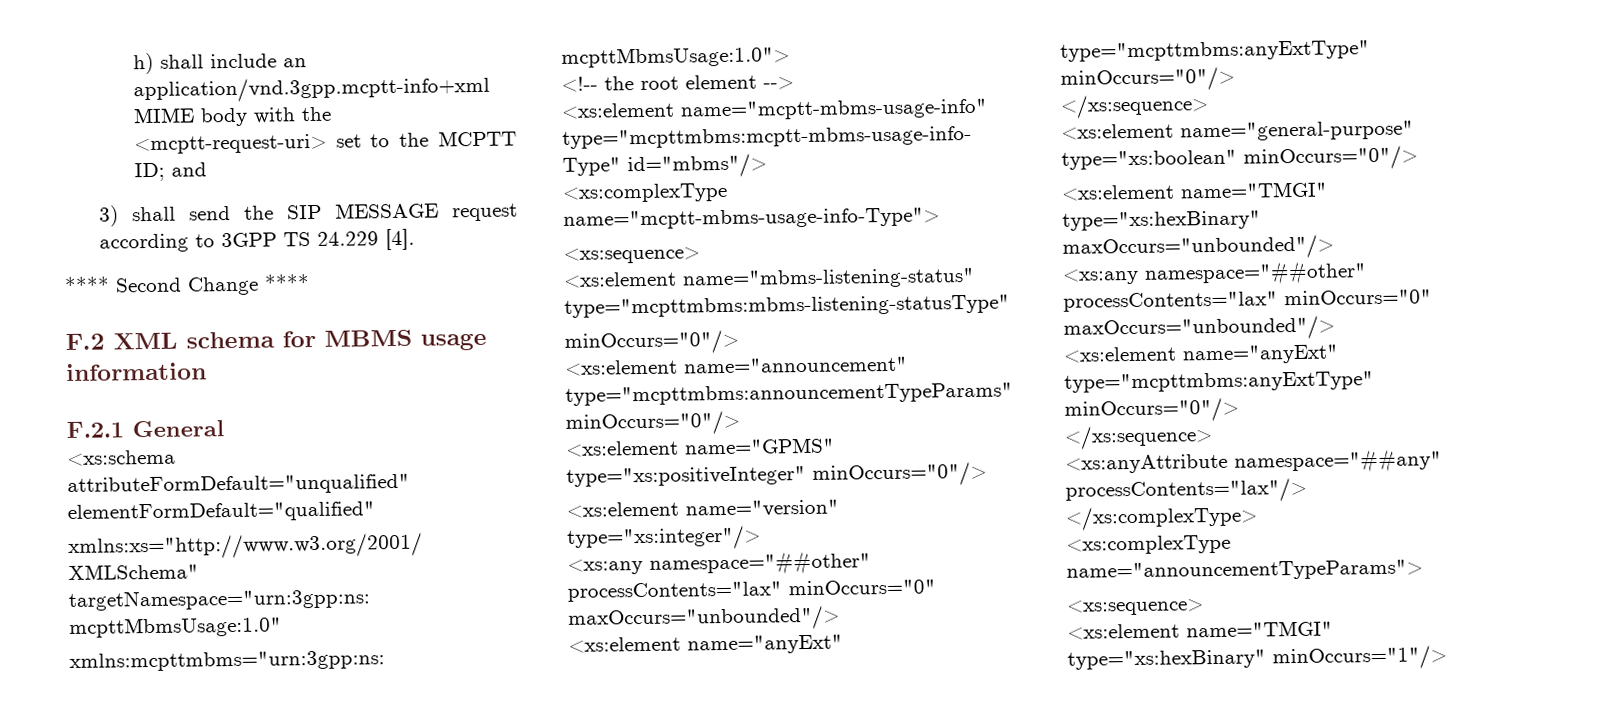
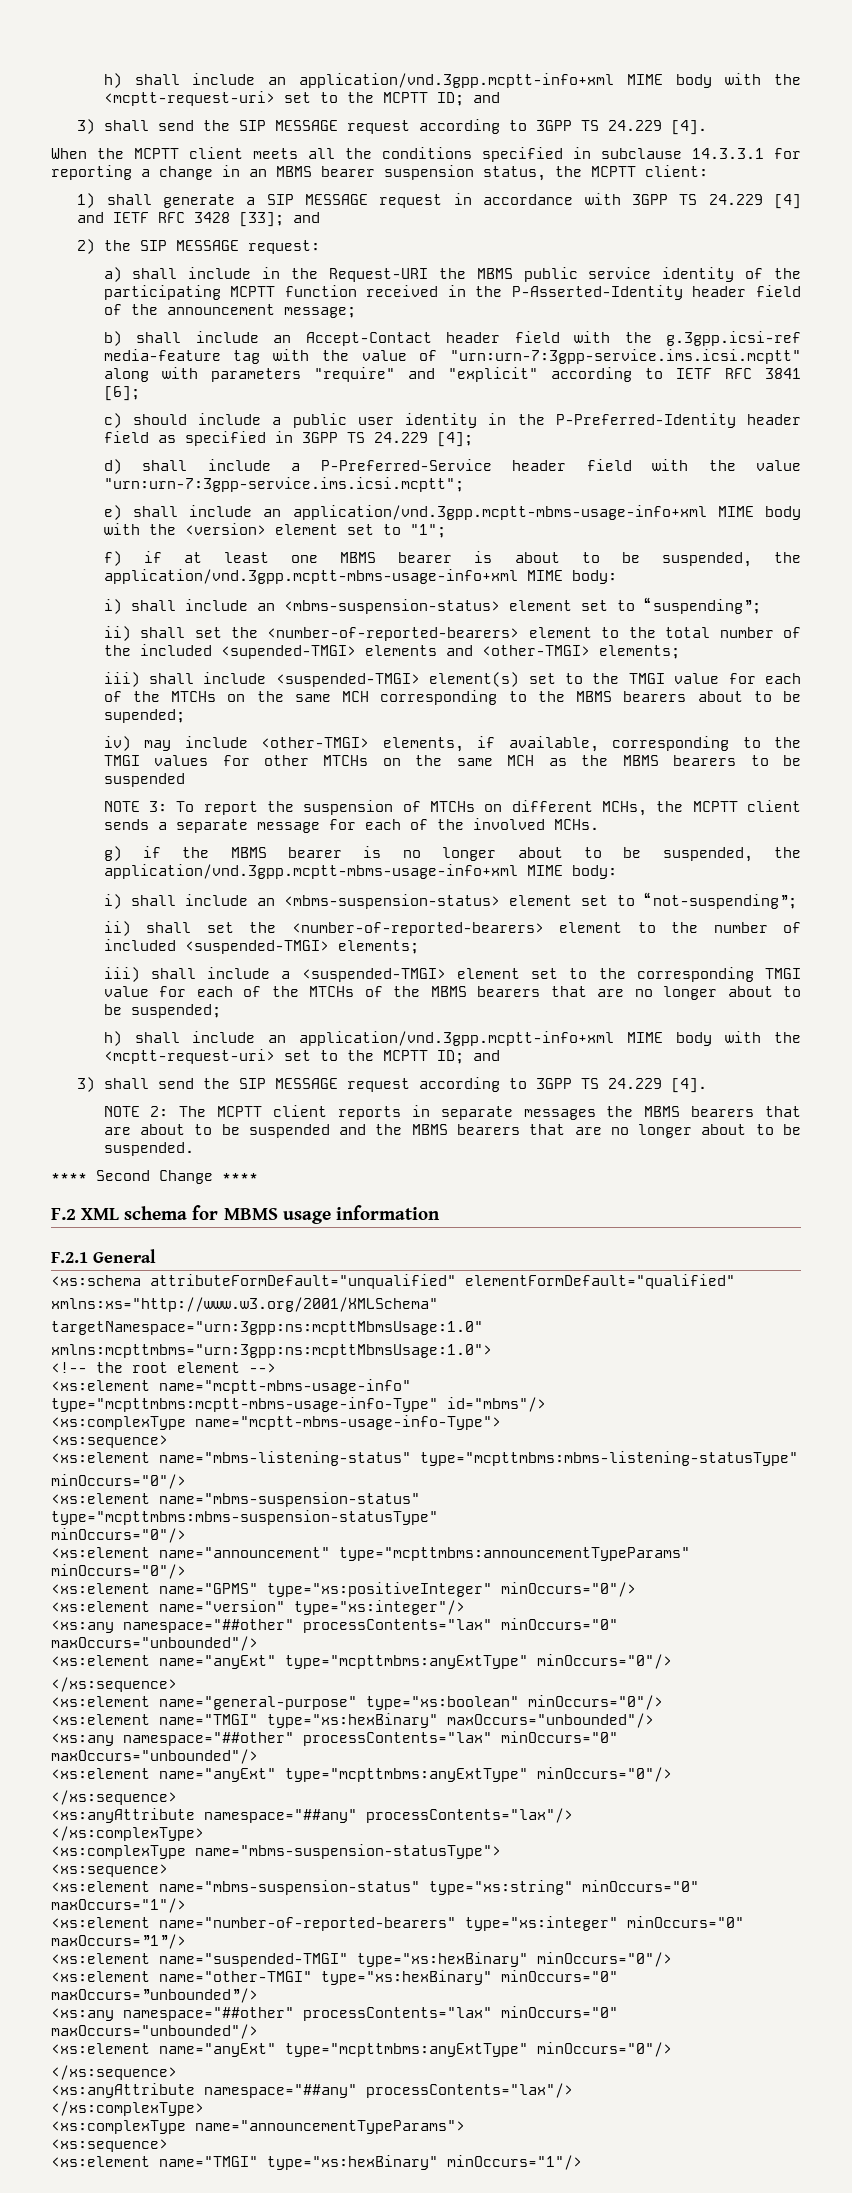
(416, 239) none -> [51,147,801,162] [51,165,708,181] [77,193,801,209] [77,212,321,227] [77,239,321,254] [103,267,801,282] [103,285,802,300] [103,304,356,318] [103,331,801,346] [103,349,801,364] [103,367,801,382] [103,386,140,401] [103,413,801,428] [103,431,473,447] [103,459,801,474] [103,477,464,492] [103,505,801,520] [103,523,446,538] [103,551,801,567] [103,569,617,584] [103,597,761,614] [103,626,801,641] [103,644,680,659] [103,672,802,687] [103,690,801,705] [103,709,185,723] [103,736,801,752] [103,755,801,766] [103,773,185,787] [103,800,801,816] [103,818,599,833] [103,846,801,862] [103,864,617,879] [103,892,797,909] [103,921,801,936] [103,939,419,954] [103,967,801,982] [103,986,801,1000] [103,1004,221,1018] [103,1031,801,1046] [103,1049,500,1064] [77,1077,708,1093] [103,1105,801,1120] [103,1124,801,1138] [103,1142,194,1156] // When the MCPTT client meets all the conditions specified in subclause 14.3.3.1 for reporting a change in an MBMS bearer suspension status, the MCPTT client: // 1) shall generate a SIP MESSAGE request in accordance with 3GPP TS 24.229 [4] and IETF RFC 3428 [33]; and // 2) the SIP MESSAGE request: // a) shall include in the Request-URI the MBMS public service identity of the participating MCPTT function received in the P-Asserted-Identity header field of the announcement message; // b) shall include an Accept-Contact header field with the g.3gpp.icsi-ref media-feature tag with the value of "urn:urn-7:3gpp-service.ims.icsi.mcptt" along with parameters "require" and "explicit" according to IETF RFC 3841 [6]; // c) should include a public user identity in the P-Preferred-Identity header field as specified in 3GPP TS 24.229 [4]; // d) shall include a P-Preferred-Service header field with the value "urn:urn-7:3gpp-service.ims.icsi.mcptt"; // e) shall include an application/vnd.3gpp.mcptt-mbms-usage-info+xml MIME body with the <version> element set to "1"; // f) if at least one MBMS bearer is about to be suspended, the application/vnd.3gpp.mcptt-mbms-usage-info+xml MIME body: // i) shall include an <mbms-suspension-status> element set to “suspending”; // ii) shall set the <number-of-reported-bearers> element to the total number of the included <supended-TMGI> elements and <other-TMGI> elements; // iii) shall include <suspended-TMGI> element(s) set to the TMGI value for each of the MTCHs on the same MCH corresponding to the MBMS bearers about to be supended; // iv) may include <other-TMGI> elements, if available, corresponding to the TMGI values for other MTCHs on the same MCH as the MBMS bearers to be suspended // NOTE 3: To report the suspension of MTCHs on different MCHs, the MCPTT client sends a separate message for each of the involved MCHs. // g) if the MBMS bearer is no longer about to be suspended, the application/vnd.3gpp.mcptt-mbms-usage-info+xml MIME body: // i) shall include an <mbms-suspension-status> element set to “not-suspending”; // ii) shall set the <number-of-reported-bearers> element to the number of included <suspended-TMGI> elements; // iii) shall include a <suspended-TMGI> element set to the corresponding TMGI value for each of the MTCHs of the MBMS bearers that are no longer about to be suspended; // h) shall include an application/vnd.3gpp.mcptt-info+xml MIME body with the <mcptt-request-uri> set to the MCPTT ID; and // 3) shall send the SIP MESSAGE request according to 3GPP TS 24.229 [4]. // NOTE 2: The MCPTT client reports in separate messages the MBMS bearers that are about to be suspended and the MBMS bearers that are no longer about to be suspended.
(739, 342) none -> [51,1492,420,1507] [51,1510,438,1525] [51,1528,186,1543] // <xs:element name="mbms-suspension-status" type="mcpttmbms:mbms-suspension-statusType" // minOccurs="0"/>
(1258, 518) none -> [51,1844,501,1859] [51,1864,168,1877] [51,1880,699,1895] [51,1898,186,1913] [51,1916,744,1931] [51,1934,186,1949] [51,1952,672,1967] [51,1970,618,1985] [51,1988,258,2003] [51,2006,618,2021] [51,2024,258,2039] [51,2042,672,2057] [51,2065,177,2080] [51,2083,573,2098] [51,2101,204,2116] // <xs:complexType name="mbms-suspension-statusType"> // <xs:sequence> // <xs:element name="mbms-suspension-status" type="xs:string" minOccurs="0" maxOccurs="1"/> // <xs:element name="number-of-reported-bearers" type="xs:integer" minOccurs="0" maxOccurs=”1”/> // <xs:element name="suspended-TMGI" type="xs:hexBinary" minOccurs="0"/> // <xs:element name="other-TMGI" type="xs:hexBinary" minOccurs="0" maxOccurs=”unbounded”/> // <xs:any namespace="##other" processContents="lax" minOccurs="0" maxOccurs="unbounded"/> // <xs:element name="anyExt" type="mcpttmbms:anyExtType" minOccurs="0"/> // </xs:sequence> // <xs:anyAttribute namespace="##any" processContents="lax"/> // </xs:complexType>

